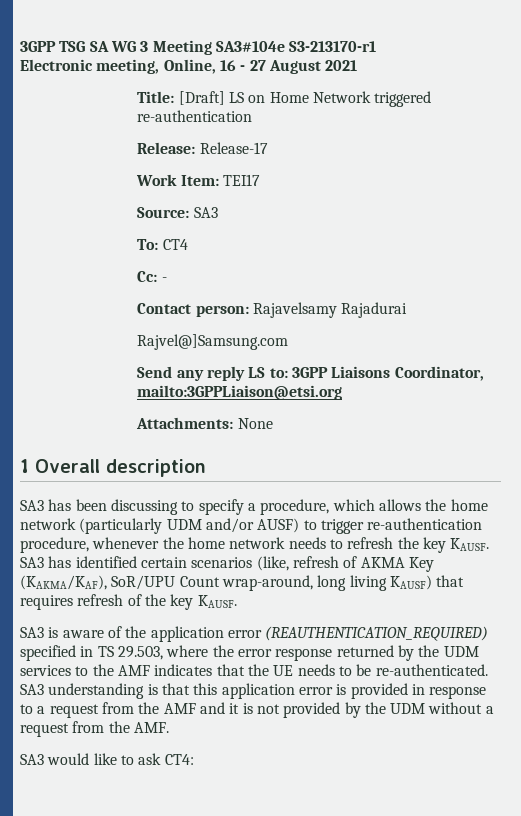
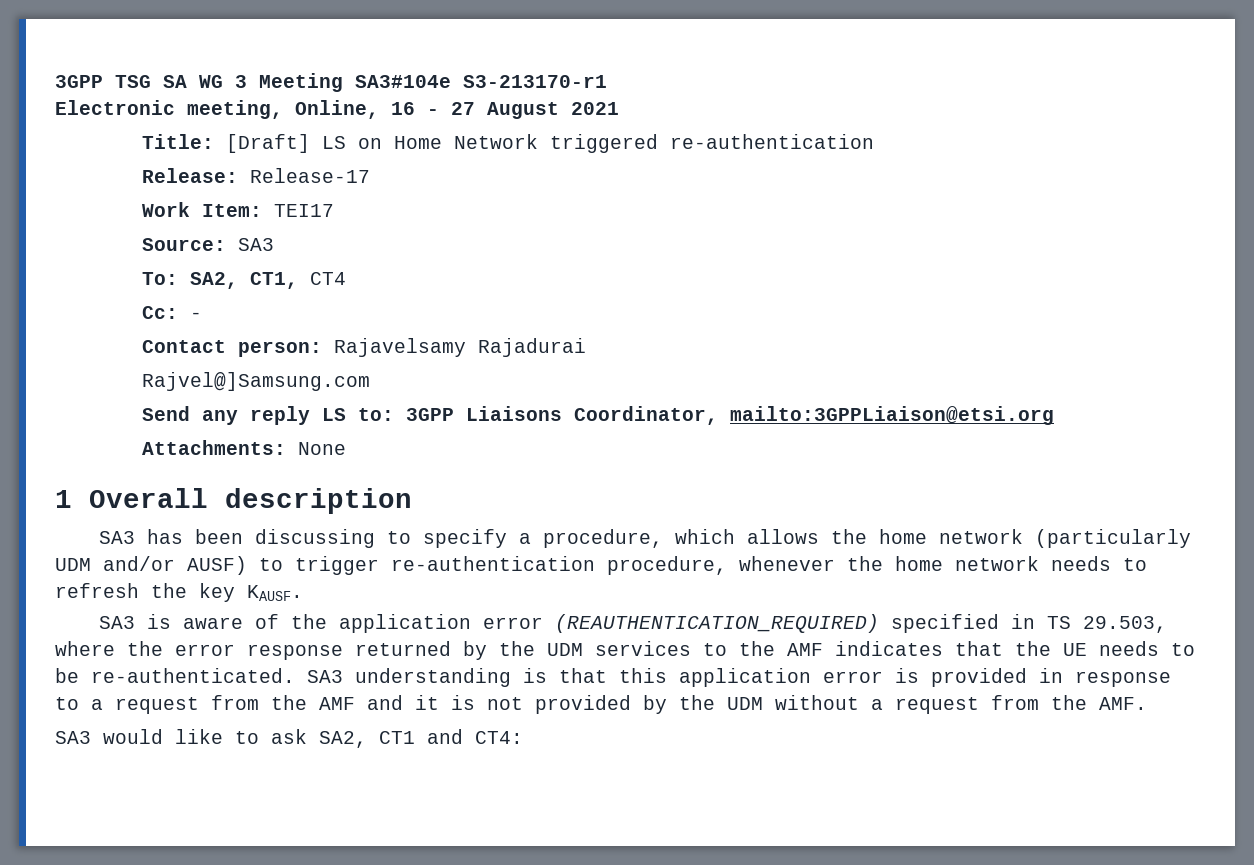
(159, 244) none -> [190,272,299,289] SA2, CT1,
[20,556,434,572] [20,575,465,591] [20,594,237,610] SA3 has identified certain scenarios (like, refresh of AKMA Key (KAKMA/KAF), SoR/UPU Count wrap-around, long living KAUSF) that requires refresh of the key KAUSF. -> (303, 593) none
(162, 759) none -> [319,729,463,748] SA2, CT1 and

